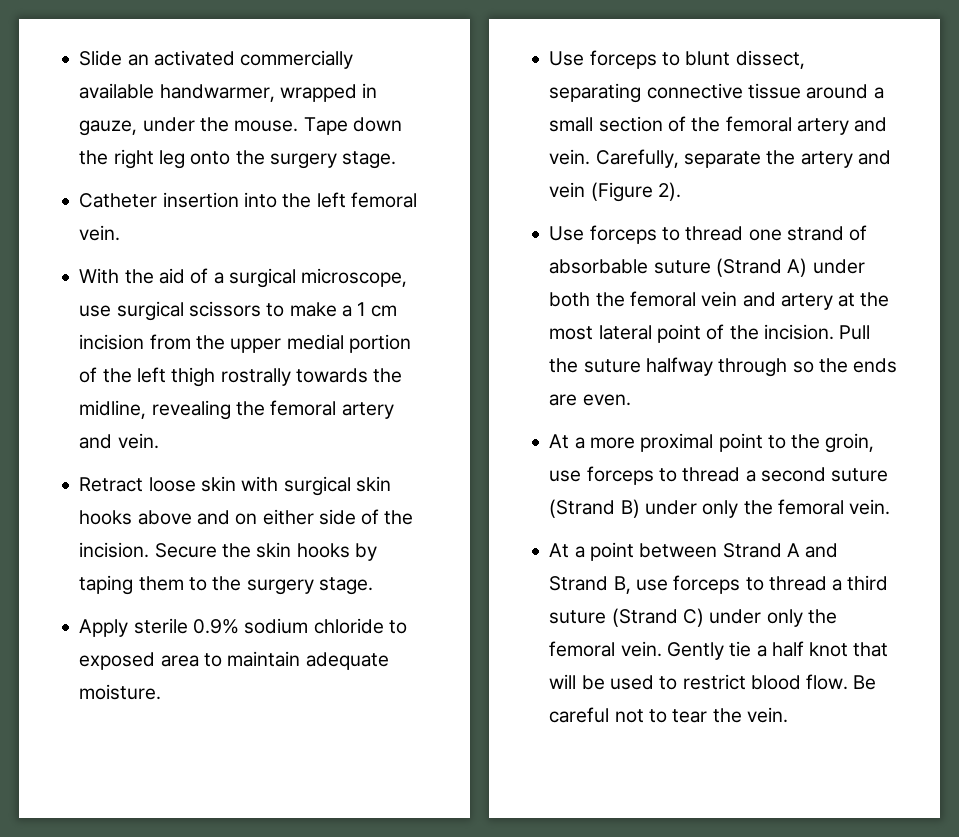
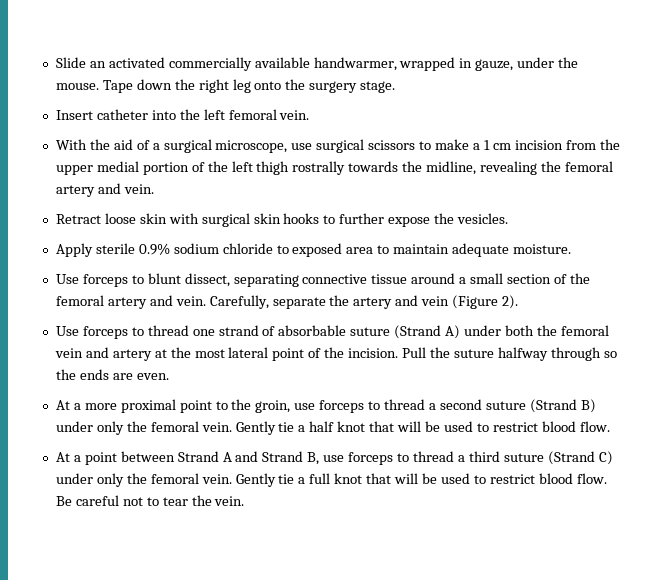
[79,192,239,208] Catheter insertion -> [55,109,148,120] Insert catheter
[137,509,414,525] [79,542,377,561] [79,575,373,595] above and on either side of the incision. Secure the skin hooks by taping them to the surgery stage. -> [323,213,509,227] to further expose the vesicles.
(891, 507) none -> [235,421,610,435] Gently tie a half knot that will be used to restrict blood flow.
[771,641,804,657] half -> [309,473,331,484] full

